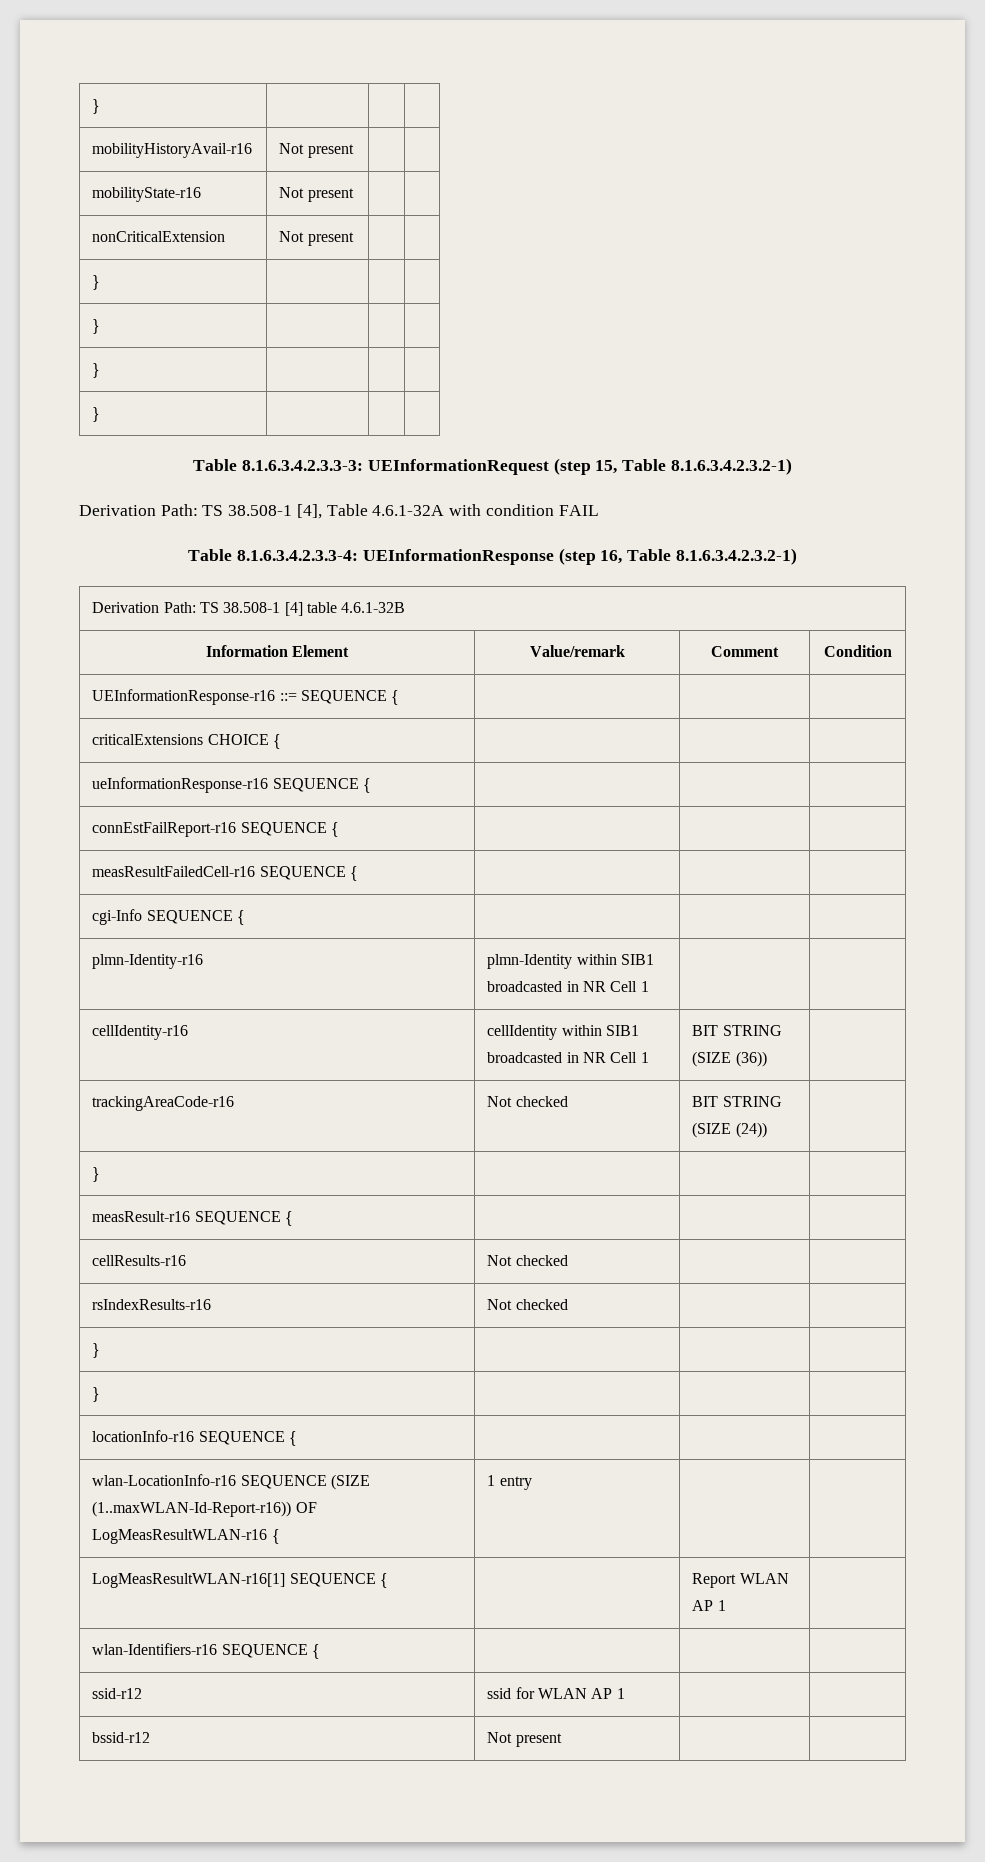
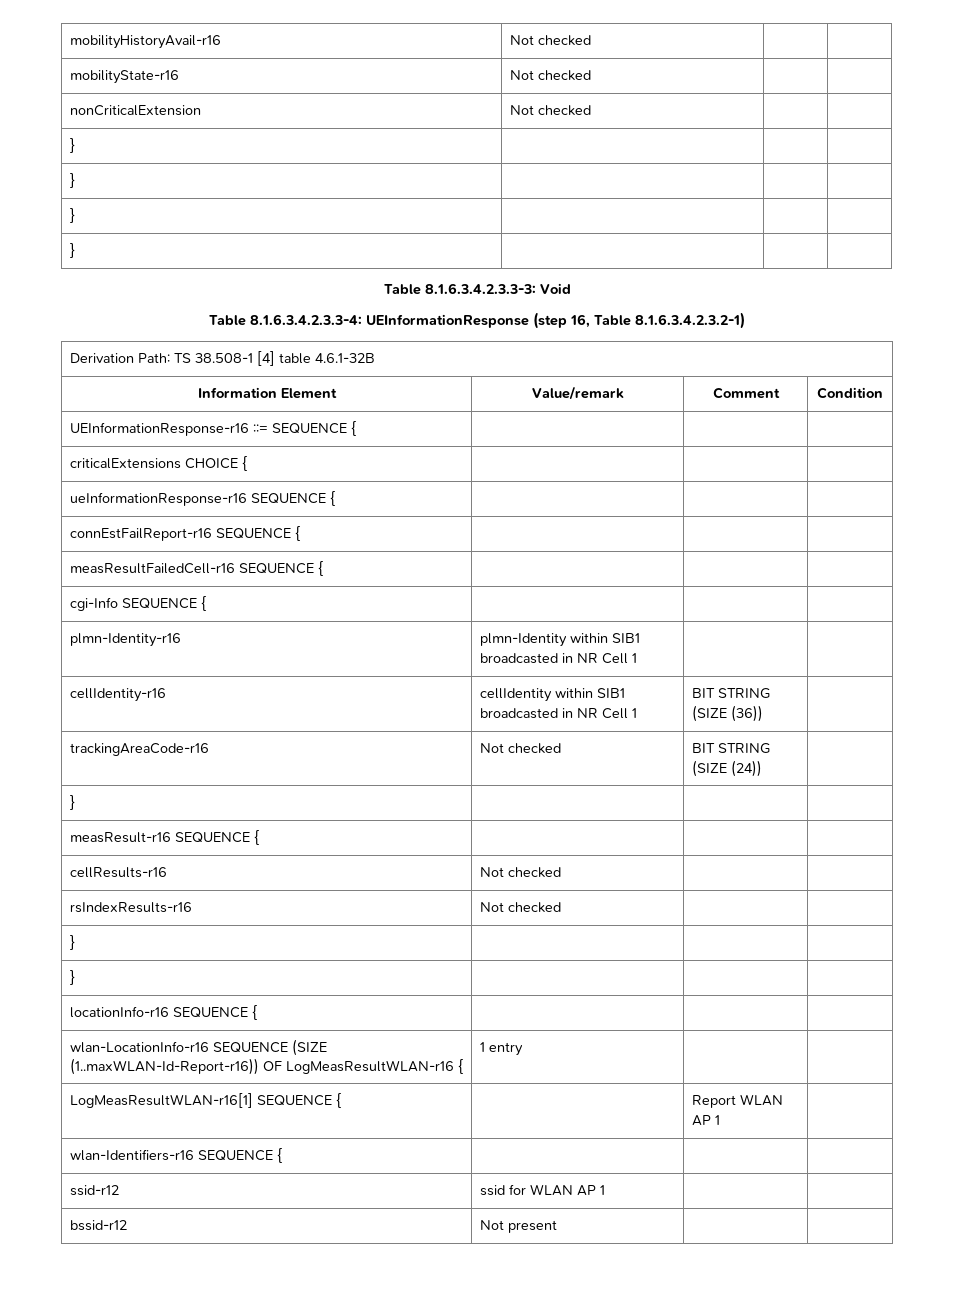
[92,99,101,114] } | | | // -> (69, 42) none
[307,144,354,158] present -> [537,35,591,46] checked
[307,188,354,202] present -> [537,70,591,81] checked
[307,232,354,246] present -> [537,105,591,116] checked
[367,458,792,475] [79,504,599,519] UEInformationRequest (step 15, Table 8.1.6.3.4.2.3.2-1) // Derivation Path: TS 38.508-1 [4], Table 4.6.1-32A with condition FAIL -> [539,283,571,294] Void

